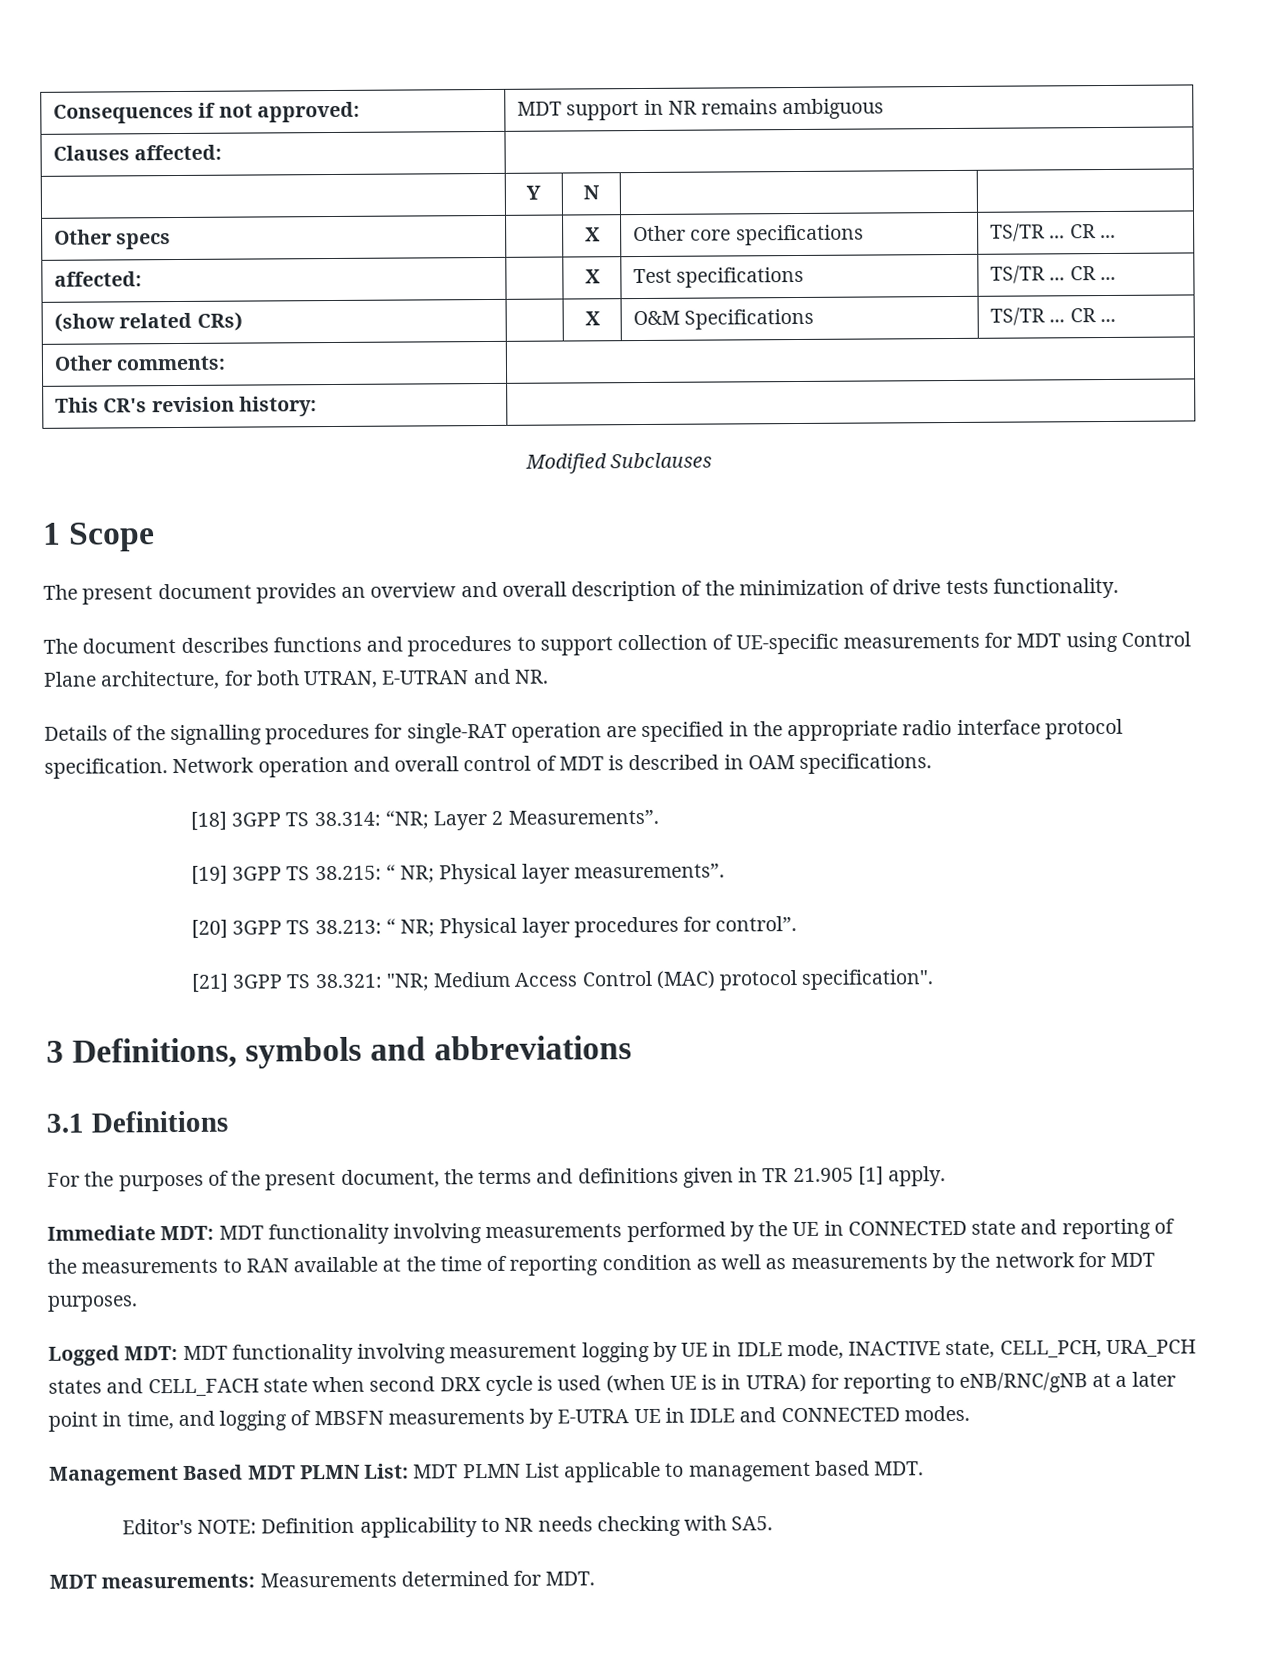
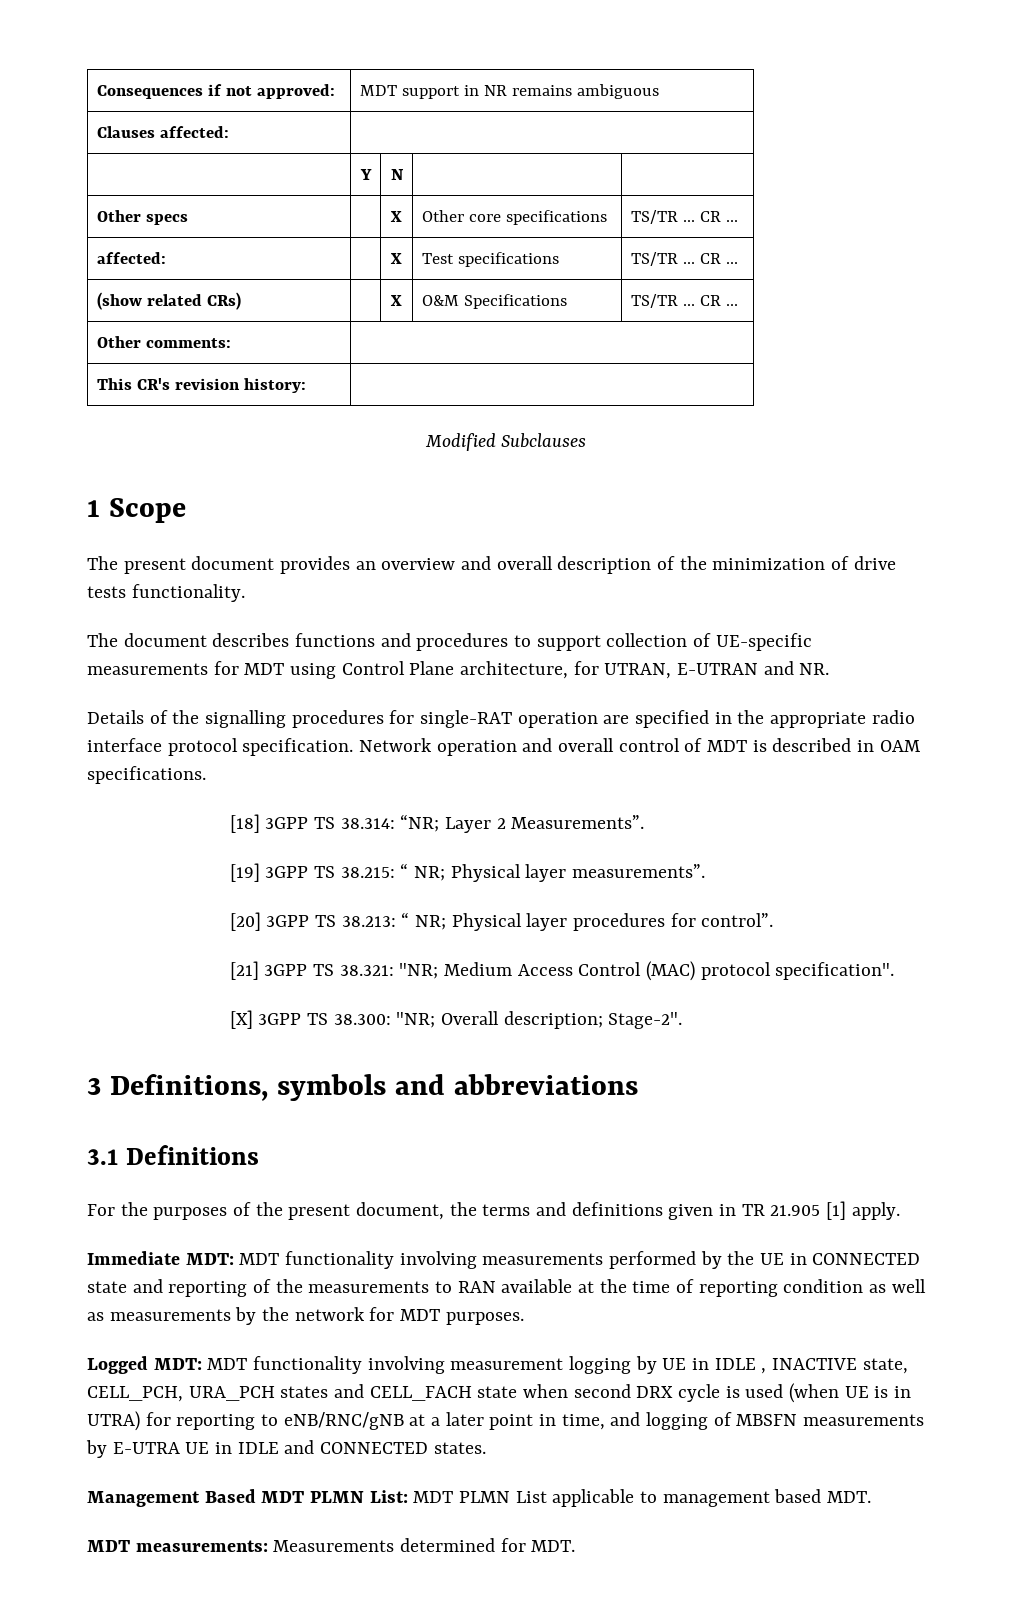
[255,670,300,686] both -> (599, 668) none
(935, 979) none -> [229,1010,683,1029] // [X] 3GPP TS 38.300: "NR; Overall description; Stage-2".
[786,1340,844,1360] mode, -> [761,1368,767,1374] ,
[903,1405,970,1422] modes. -> [433,1442,486,1454] states.
[121,1515,774,1538] // Editor's NOTE: Definition applicability to NR needs checking with SA5. -> (872, 1497) none

